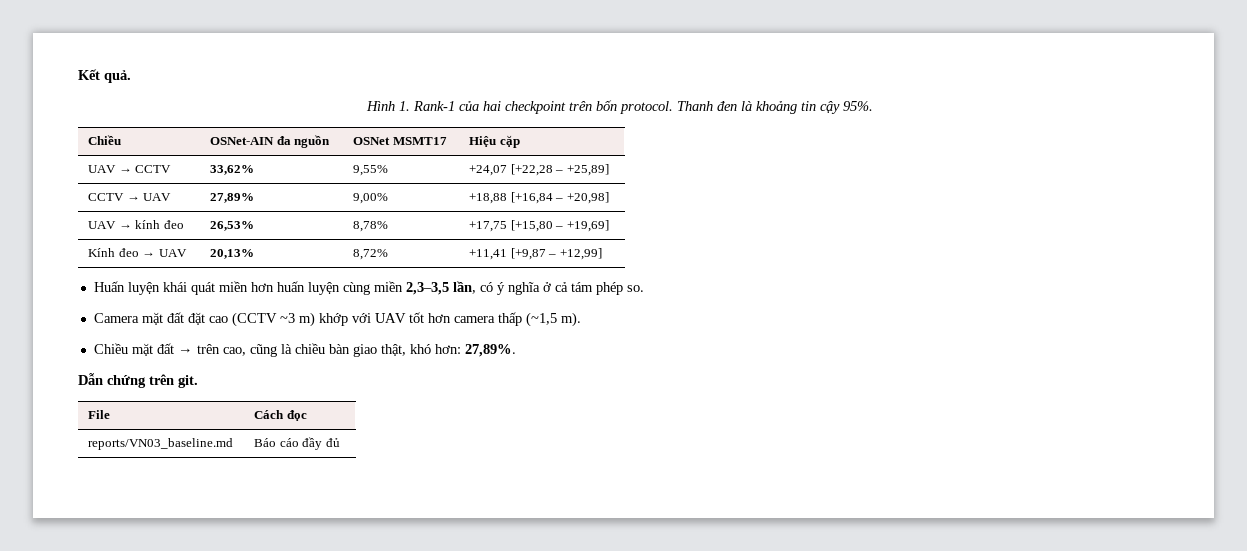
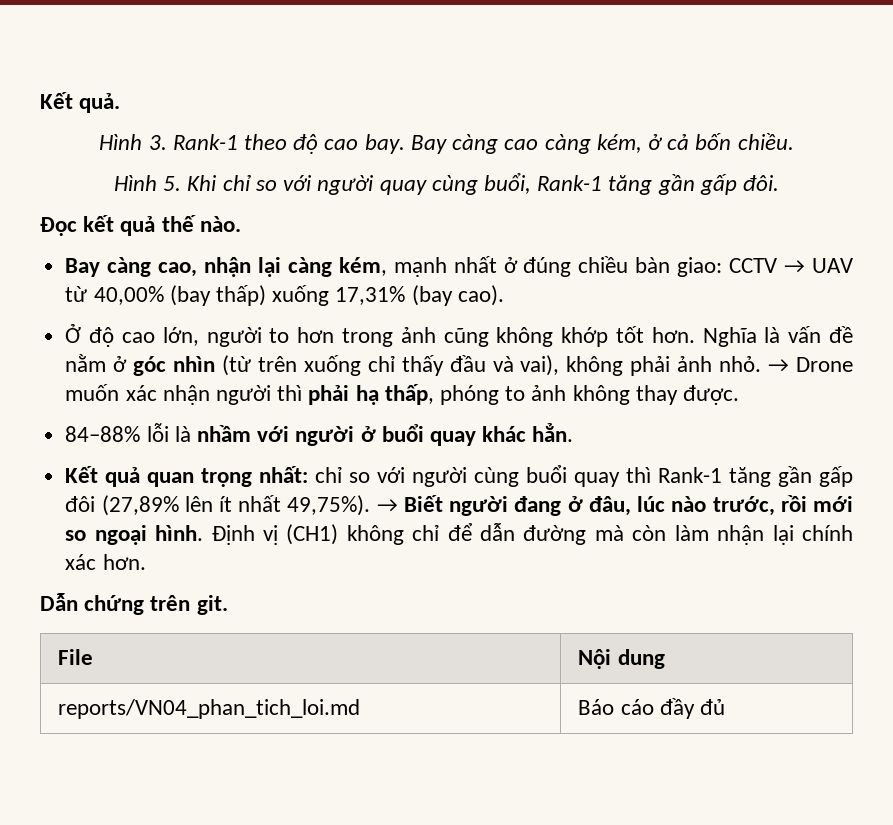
[398,100,873,114] [88,135,122,145] [210,135,331,148] [353,137,447,145] [469,135,520,148] [88,165,172,173] [210,165,255,175] [353,165,389,176] [469,164,609,176] [88,193,172,201] [210,193,255,203] [353,193,389,204] [469,192,609,204] [88,220,184,229] [210,221,255,231] [353,221,389,232] [469,220,609,232] [88,248,187,257] [210,249,255,259] [353,249,389,260] [469,248,602,260] [93,281,644,295] [93,312,581,327] [93,343,516,357] 1. Rank-1 của hai checkpoint trên bốn protocol. Thanh đen là khoảng tin cậy 95%. // Chiều | OSNet-AIN đa nguồn | OSNet MSMT17 | Hiệu cặp // UAV → CCTV | 33,62% | 9,55% | +24,07 [+22,28 – +25,89] // CCTV → UAV | 27,89% | 9,00% | +18,88 [+16,84 – +20,98] // UAV → kính đeo | 26,53% | 8,78% | +17,75 [+15,80 – +19,69] // Kính đeo → UAV | 20,13% | 8,72% | +11,41 [+9,87 – +12,99] // Huấn luyện khái quát miền hơn huấn luyện cùng miền 2,3–3,5 lần, có ý nghĩa ở cả tám phép so. // Camera mặt đất đặt cao (CCTV ~3 m) khớp với UAV tốt hơn camera thấp (~1,5 m). // Chiều mặt đất → trên cao, cũng là chiều bàn giao thật, khó hơn: 27,89%. -> [148,133,794,154] [114,173,779,195] [40,215,241,236] [65,256,854,277] [65,285,504,306] [65,324,853,347] [65,354,853,376] [65,384,740,405] [65,423,574,446] [65,465,854,487] [65,495,854,516] [65,523,854,545] [65,554,146,570] 3. Rank-1 theo độ cao bay. Bay càng cao càng kém, ở cả bốn chiều. // Hình 5. Khi chỉ so với người quay cùng buổi, Rank-1 tăng gần gấp đôi. // Đọc kết quả thế nào. // Bay càng cao, nhận lại càng kém, mạnh nhất ở đúng chiều bàn giao: CCTV → UAV từ 40,00% (bay thấp) xuống 17,31% (bay cao). // Ở độ cao lớn, người to hơn trong ảnh cũng không khớp tốt hơn. Nghĩa là vấn đề nằm ở góc nhìn (từ trên xuống chỉ thấy đầu và vai), không phải ảnh nhỏ. → Drone muốn xác nhận người thì phải hạ thấp, phóng to ảnh không thay được. // 84–88% lỗi là nhầm với người ở buổi quay khác hẳn. // Kết quả quan trọng nhất: chỉ so với người cùng buổi quay thì Rank-1 tăng gần gấp đôi (27,89% lên ít nhất 49,75%). → Biết người đang ở đâu, lúc nào trước, rồi mới so ngoại hình. Định vị (CH1) không chỉ để dẫn đường mà còn làm nhận lại chính xác hơn.
[254,410,307,421] [88,438,234,450] Cách đọc // reports/VN03_baseline.md -> [578,649,665,669] [58,699,361,719] Nội dung // reports/VN04_phan_tich_loi.md

